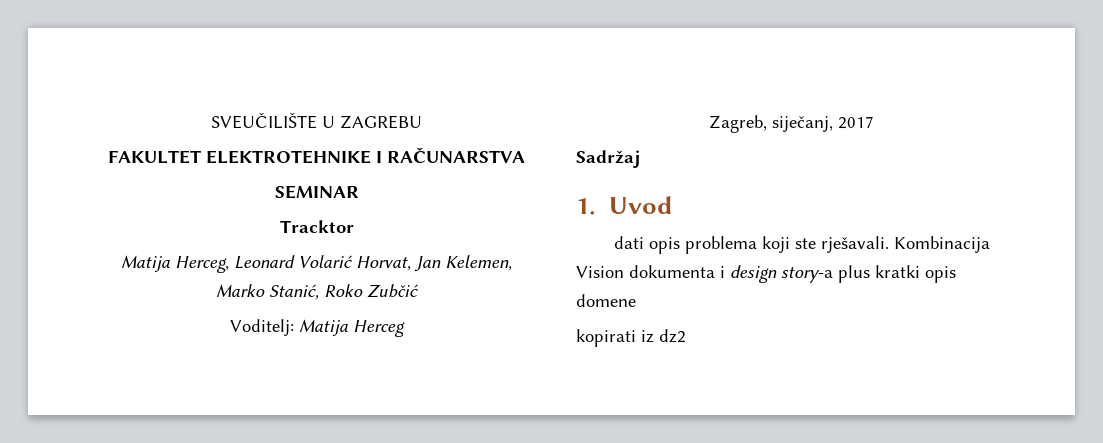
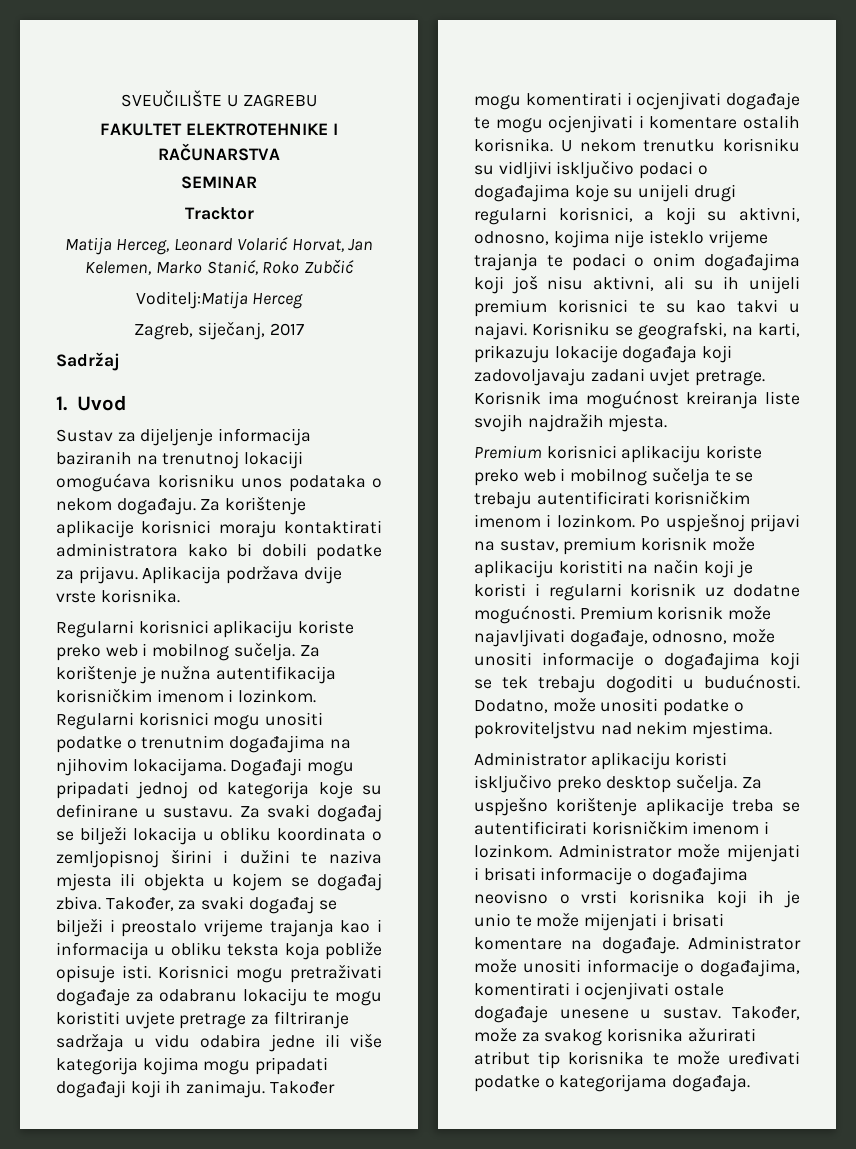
[230,319,348,336] Voditelj: Matija -> [135,291,248,309] Voditelj:Matija
[613,236,990,254] [576,265,956,283] [576,294,636,307] [576,329,686,347] dati opis problema koji ste rješavali. Kombinacija Vision dokumenta i design story-a plus kratki opis domene // kopirati iz dz2 -> [56,428,312,446] [56,451,304,469] [56,473,382,492] [56,496,307,515] [56,520,382,538] [56,543,382,561] [56,565,342,584] [56,589,180,603] [56,620,355,638] [56,642,320,661] [56,665,337,684] [56,688,317,703] [56,712,324,730] [56,735,351,753] [56,758,355,776] [56,781,382,799] [56,804,382,822] [56,826,382,845] [56,849,382,868] [56,873,382,891] [56,896,337,914] [56,918,382,937] [56,941,382,960] [56,964,382,983] [56,988,382,1006] [56,1011,349,1029] [56,1033,382,1052] [56,1057,329,1075] [56,1080,335,1098] [474,92,800,110] [474,115,800,133] [474,138,800,152] [474,160,708,179] [474,184,736,202] [474,207,800,225] [474,230,768,248] [474,253,800,271] [474,275,800,294] [474,299,800,317] [474,322,800,340] [474,345,733,363] [474,368,766,386] [474,390,800,409] [474,413,668,432] [474,445,763,463] [474,467,754,486] [474,490,751,509] [474,513,800,532] [474,536,755,555] [474,559,753,578] [474,583,800,601] [474,605,772,624] [474,628,776,647] [474,652,800,670] [474,674,800,693] [474,697,744,716] [474,721,773,739] [474,752,728,770] [474,774,762,793] [474,797,800,816] [474,820,770,835] [474,843,800,862] [474,867,748,885] [474,890,800,908] [474,912,724,931] [474,936,801,954] [474,958,800,977] [474,982,725,1000] [474,1005,800,1023] [474,1027,756,1046] [474,1050,800,1069] [474,1074,751,1092] Sustav za dijeljenje informacija baziranih na trenutnoj lokaciji omogućava korisniku unos podataka o nekom događaju. Za korištenje aplikacije korisnici moraju kontaktirati administratora kako bi dobili podatke za prijavu. Aplikacija podržava dvije vrste korisnika. // Regularni korisnici aplikaciju koriste preko web i mobilnog sučelja. Za korištenje je nužna autentifikacija korisničkim imenom i lozinkom. Regularni korisnici mogu unositi podatke o trenutnim događajima na njihovim lokacijama. Događaji mogu pripadati jednoj od kategorija koje su definirane u sustavu. Za svaki događaj se bilježi lokacija u obliku koordinata o zemljopisnoj širini i dužini te naziva mjesta ili objekta u kojem se događaj zbiva. Također, za svaki događaj se bilježi i preostalo vrijeme trajanja kao i informacija u obliku teksta koja pobliže opisuje isti. Korisnici mogu pretraživati događaje za odabranu lokaciju te mogu koristiti uvjete pretrage za filtriranje sadržaja u vidu odabira jedne ili više kategorija kojima mogu pripadati događaji koji ih zanimaju. Također mogu komentirati i ocjenjivati događaje te mogu ocjenjivati i komentare ostalih korisnika. U nekom trenutku korisniku su vidljivi isključivo podaci o događajima koje su unijeli drugi regularni korisnici, a koji su aktivni, odnosno, kojima nije isteklo vrijeme trajanja te podaci o onim događajima koji još nisu aktivni, ali su ih unijeli premium korisnici te su kao takvi u najavi. Korisniku se geografski, na karti, prikazuju lokacije događaja koji zadovoljavaju zadani uvjet pretrage. Korisnik ima mogućnost kreiranja liste svojih najdražih mjesta. // Premium korisnici aplikaciju koriste preko web i mobilnog sučelja te se trebaju autentificirati korisničkim imenom i lozinkom. Po uspješnoj prijavi na sustav, premium korisnik može aplikaciju koristiti na način koji je koristi i regularni korisnik uz dodatne mogućnosti. Premium korisnik može najavljivati događaje, odnosno, može unositi informacije o događajima koji se tek trebaju dogoditi u budućnosti. Dodatno, može unositi podatke o pokroviteljstvu nad nekim mjestima. // Administrator aplikaciju koristi isključivo preko desktop sučelja. Za uspješno korištenje aplikacije treba se autentificirati korisničkim imenom i lozinkom. Administrator može mijenjati i brisati informacije o događajima neovisno o vrsti korisnika koji ih je unio te može mijenjati i brisati komentare na događaje. Administrator može unositi informacije o događajima, komentirati i ocjenjivati ostale događaje unesene u sustav. Također, može za svakog korisnika ažurirati atribut tip korisnika te može uređivati podatke o kategorijama događaja.

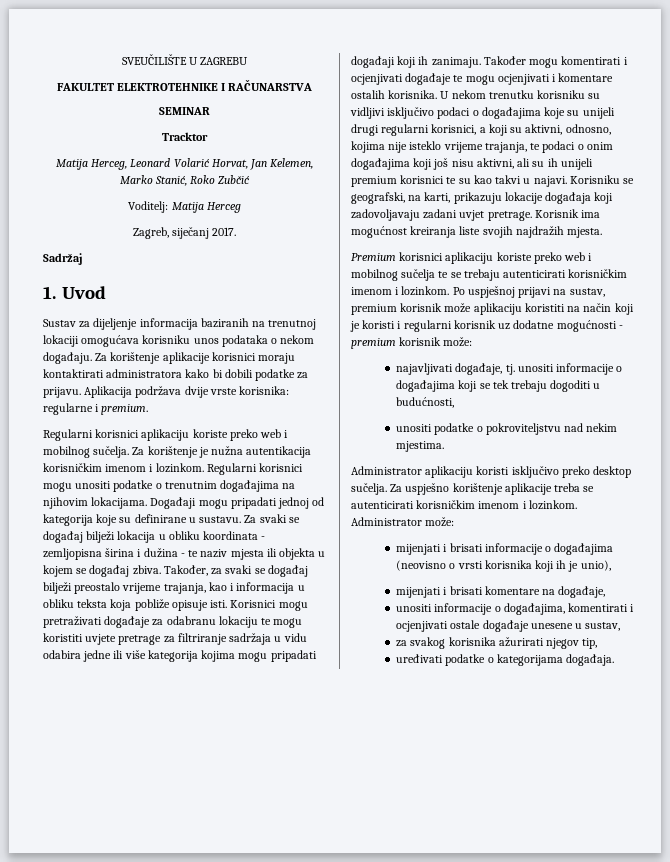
[135,291,248,309] Voditelj:Matija -> [128,201,204,213] Voditelj: Matija
[198,321,304,340] siječanj, 2017 -> [172,227,237,239] siječanj 2017.
[100,589,180,603] korisnika. -> [239,386,290,395] [43,403,149,415] korisnika: regularne i premium.
[216,666,337,684] autentifikacija -> [246,446,312,458] autentikacija
[317,804,382,822] [56,831,74,841] događaj se -> [288,517,300,523] [43,531,83,543] se događaj
[372,831,382,841] [56,849,382,868] o zemljopisnoj širini i dužini te naziva -> [261,536,266,540] [43,548,228,560] - zemljopisna širina i dužina - te naziv
[248,896,337,914] [56,918,115,937] događaj se bilježi i -> [254,565,308,577] [43,582,72,594] se događaj bilježi
[269,919,334,937] trajanja -> [163,583,206,594] trajanja,
[474,253,538,271] trajanja -> [484,142,527,153] trajanja,
[536,491,650,505] autentificirati -> [503,270,567,278] autenticirati
[474,605,772,624] [474,628,776,647] mogućnosti. Premium korisnik može najavljivati događaje, odnosno, može -> [556,320,623,332] [351,337,473,349] [396,363,515,375] mogućnosti - premium korisnik može: // najavljivati događaje, tj.
[704,674,800,689] [474,697,596,713] budućnosti. Dodatno, može -> [396,397,455,408] budućnosti, //
[474,821,587,835] autentificirati -> [351,501,414,509] autenticirati
[677,843,721,858] može -> [425,517,455,527] može: //
[474,890,548,904] neovisno -> [396,560,447,571] (neovisno
[474,912,580,927] unio te može -> [580,560,611,571] unio), //
[601,936,801,954] [474,958,517,973] događaje. Administrator može -> [558,586,606,598] događaje, //
[662,1006,800,1020] [474,1027,517,1042] sustav. Također, može -> [585,622,621,631] sustav, //
[474,1050,720,1069] atribut tip korisnika te može -> [546,638,598,649] njegov tip, //

